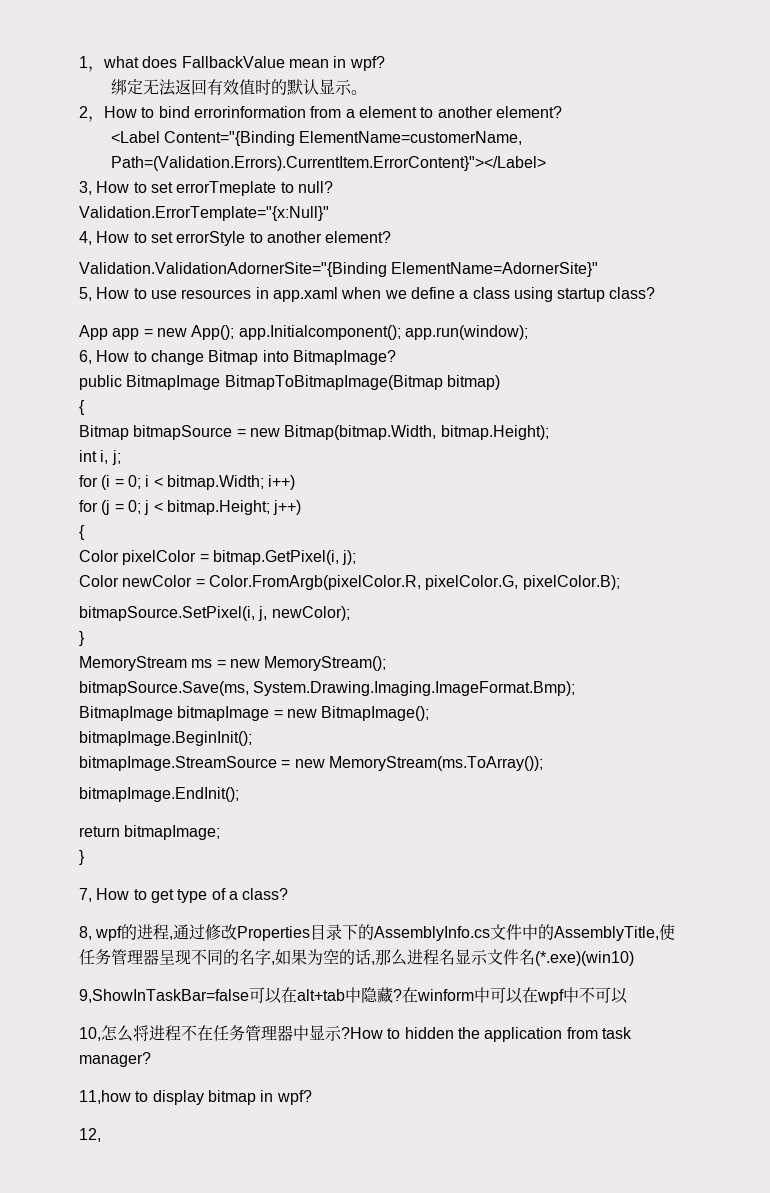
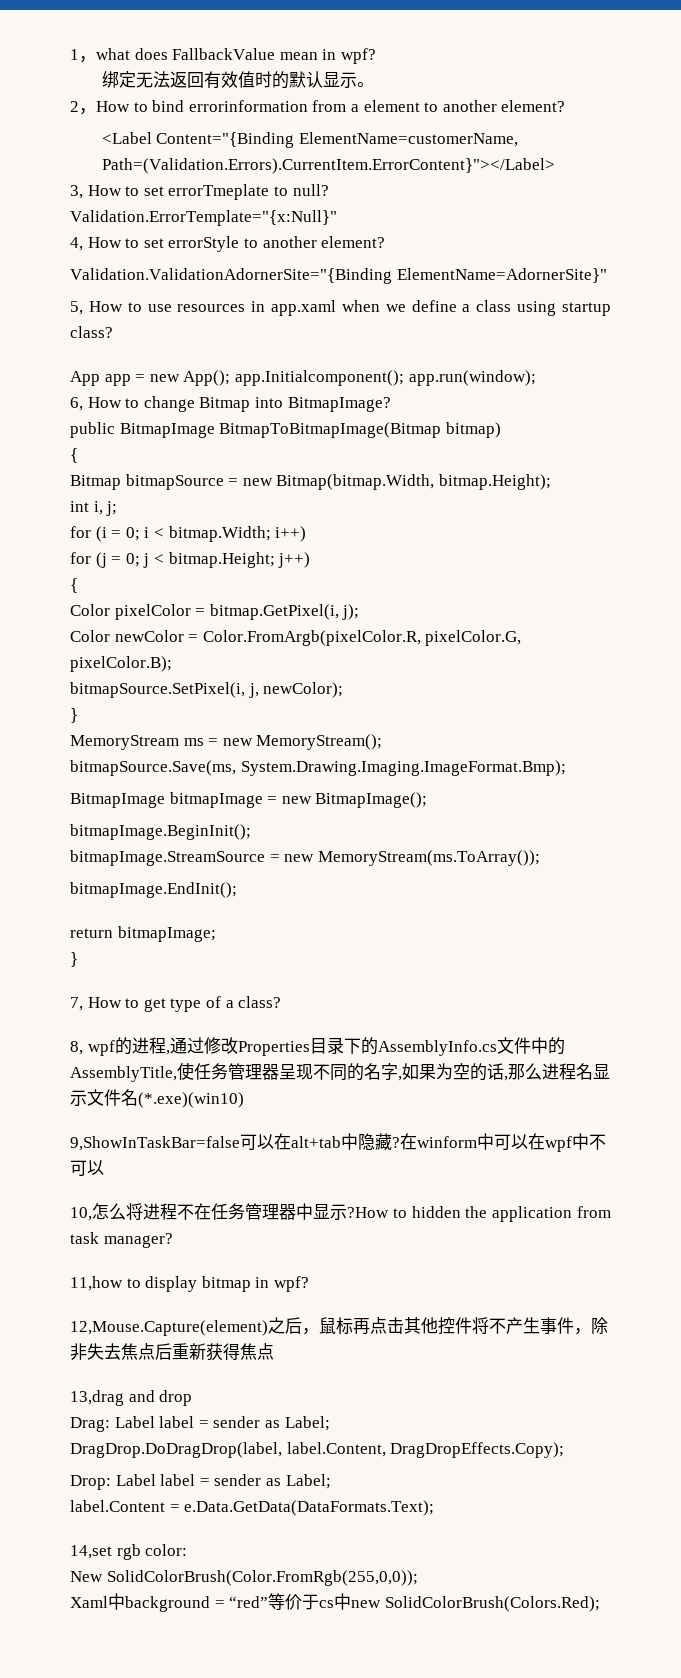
[79,1128,101,1142] 12, -> [70,1317,608,1336] [70,1343,274,1361] [70,1390,193,1406] [70,1416,330,1432] [70,1442,565,1458] [70,1474,331,1490] [70,1500,435,1516] [70,1544,188,1560] [70,1570,418,1586] [70,1593,600,1612] 12,Mouse.Capture(element)之后，鼠标再点击其他控件将不产生事件，除非失去焦点后重新获得焦点 // 13,drag and drop // Drag: Label label = sender as Label; // DragDrop.DoDragDrop(label, label.Content, DragDropEffects.Copy); // Drop: Label label = sender as Label; // label.Content = e.Data.GetData(DataFormats.Text); // 14,set rgb color: // New SolidColorBrush(Color.FromRgb(255,0,0)); // Xaml中background = “red”等价于cs中new SolidColorBrush(Colors.Red);

